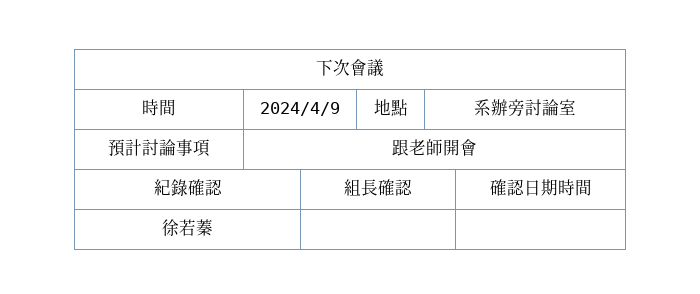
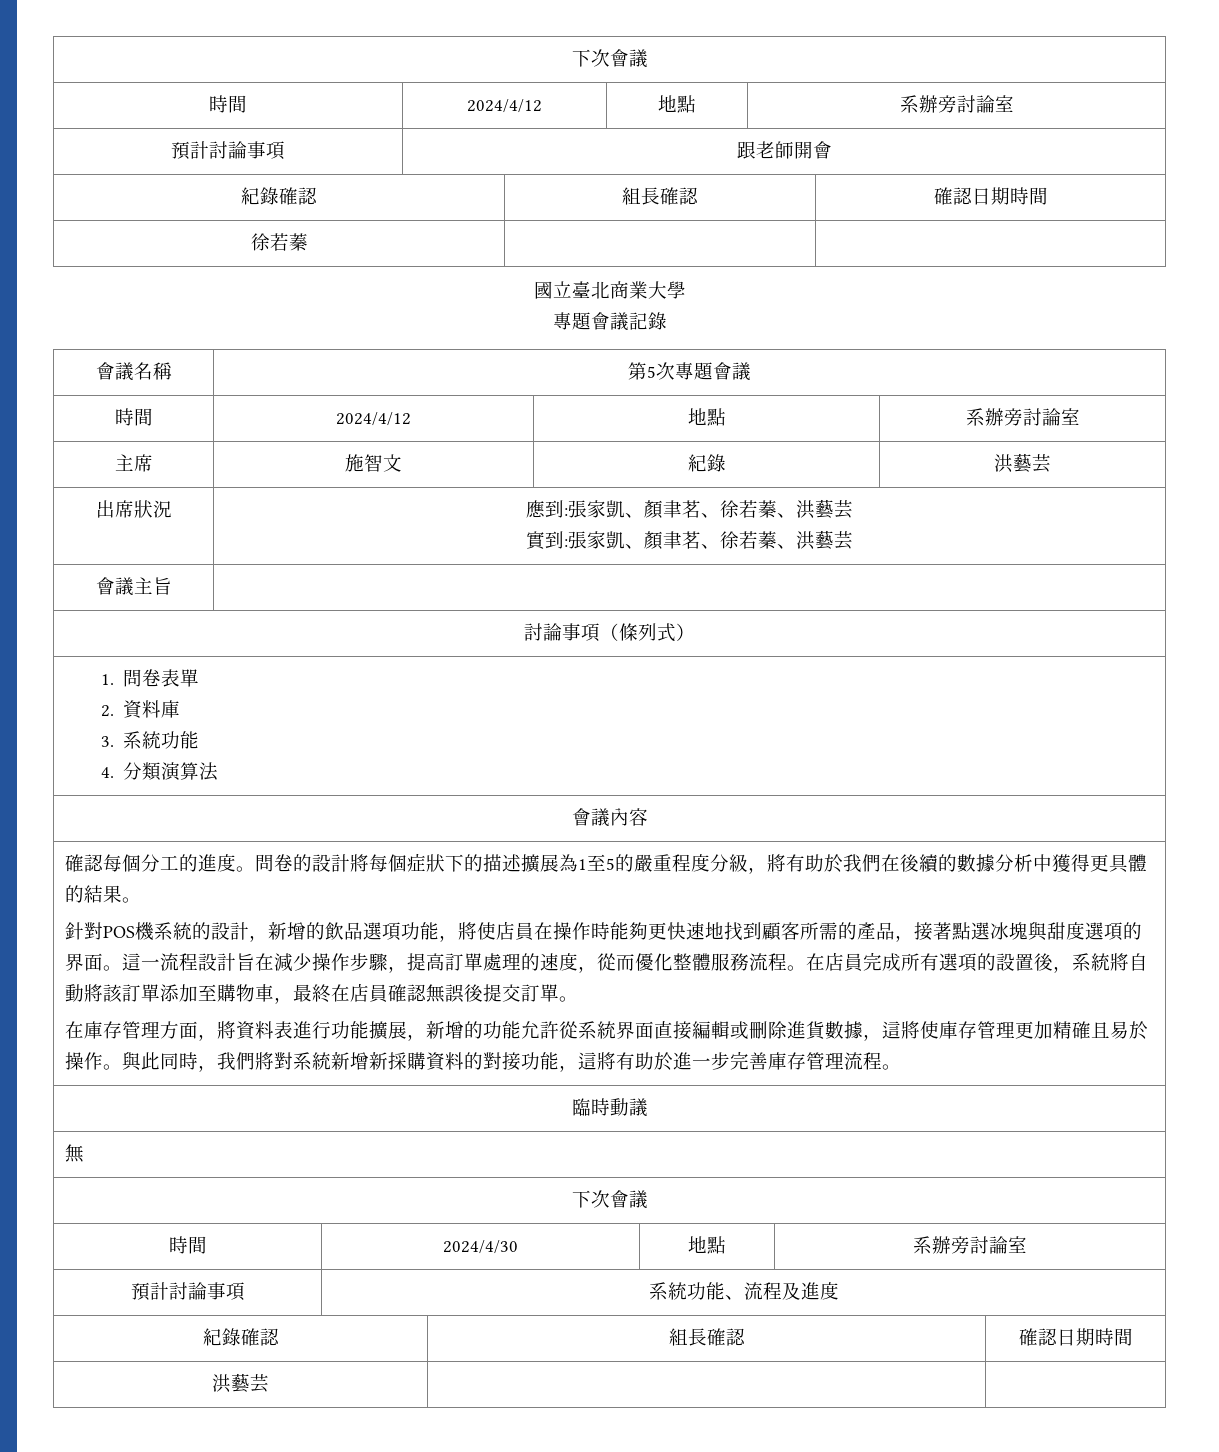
[316,59,384,77] [142,99,176,116] [260,102,340,116] 下次會議 // 時間 | 2024/4/9 -> [571,49,648,68] [209,95,247,113] [467,99,542,113] 下次會議 // 時間 | 2024/4/12
(213, 227) none -> [533,281,686,299] [552,312,667,331] [95,362,172,381] [628,362,751,381] [114,408,153,426] [336,412,411,426] [687,408,726,426] [965,408,1080,426] [114,454,153,472] [345,454,402,472] [687,454,726,472] [994,453,1051,473] [95,500,172,518] [526,499,853,519] [526,530,853,550] [95,577,172,596] [524,623,695,642] [100,669,200,687] [100,700,181,719] [100,731,200,749] [100,762,219,781] [571,808,648,827] [64,853,1147,874] [64,885,141,903] [64,921,1142,942] [64,952,1148,973] [64,983,578,1004] [64,1021,1148,1041] [64,1051,901,1072] [571,1098,648,1117] [64,1144,84,1163] [571,1190,648,1209] [168,1236,207,1254] [443,1240,518,1254] [688,1236,726,1254] [913,1236,1027,1254] [130,1282,245,1301] [648,1282,839,1300] [202,1328,280,1346] [668,1328,746,1346] [1018,1328,1133,1346] [212,1373,269,1393] // 國立臺北商業大學 // 專題會議記錄 // 會議名稱 | 第5次專題會議 // 時間 | 2024/4/12 | 地點 | 系辦旁討論室 // 主席 | 施智文 | 紀錄 | 洪藝芸 // 出席狀況 | 應到:張家凱、顏聿茗、徐若蓁、洪藝芸 // 實到:張家凱、顏聿茗、徐若蓁、洪藝芸 // 會議主旨 | // 討論事項（條列式） // 1.問卷表單 // 2.資料庫 // 3.系統功能 // 4.分類演算法 // 會議內容 // 確認每個分工的進度。問卷的設計將每個症狀下的描述擴展為1至5的嚴重程度分級，將有助於我們在後續的數據分析中獲得更具體的結果。 // 針對POS機系統的設計，新增的飲品選項功能，將使店員在操作時能夠更快速地找到顧客所需的產品，接著點選冰塊與甜度選項的界面。這一流程設計旨在減少操作步驟，提高訂單處理的速度，從而優化整體服務流程。在店員完成所有選項的設置後，系統將自動將該訂單添加至購物車，最終在店員確認無誤後提交訂單。 // 在庫存管理方面，將資料表進行功能擴展，新增的功能允許從系統界面直接編輯或刪除進貨數據，這將使庫存管理更加精確且易於操作。與此同時，我們將對系統新增新採購資料的對接功能，這將有助於進一步完善庫存管理流程。 // 臨時動議 // 無 // 下次會議 // 時間 | 2024/4/30 | 地點 | 系辦旁討論室 // 預計討論事項 | 系統功能、流程及進度 // 紀錄確認 | 組長確認 | 確認日期時間 // 洪藝芸 | |

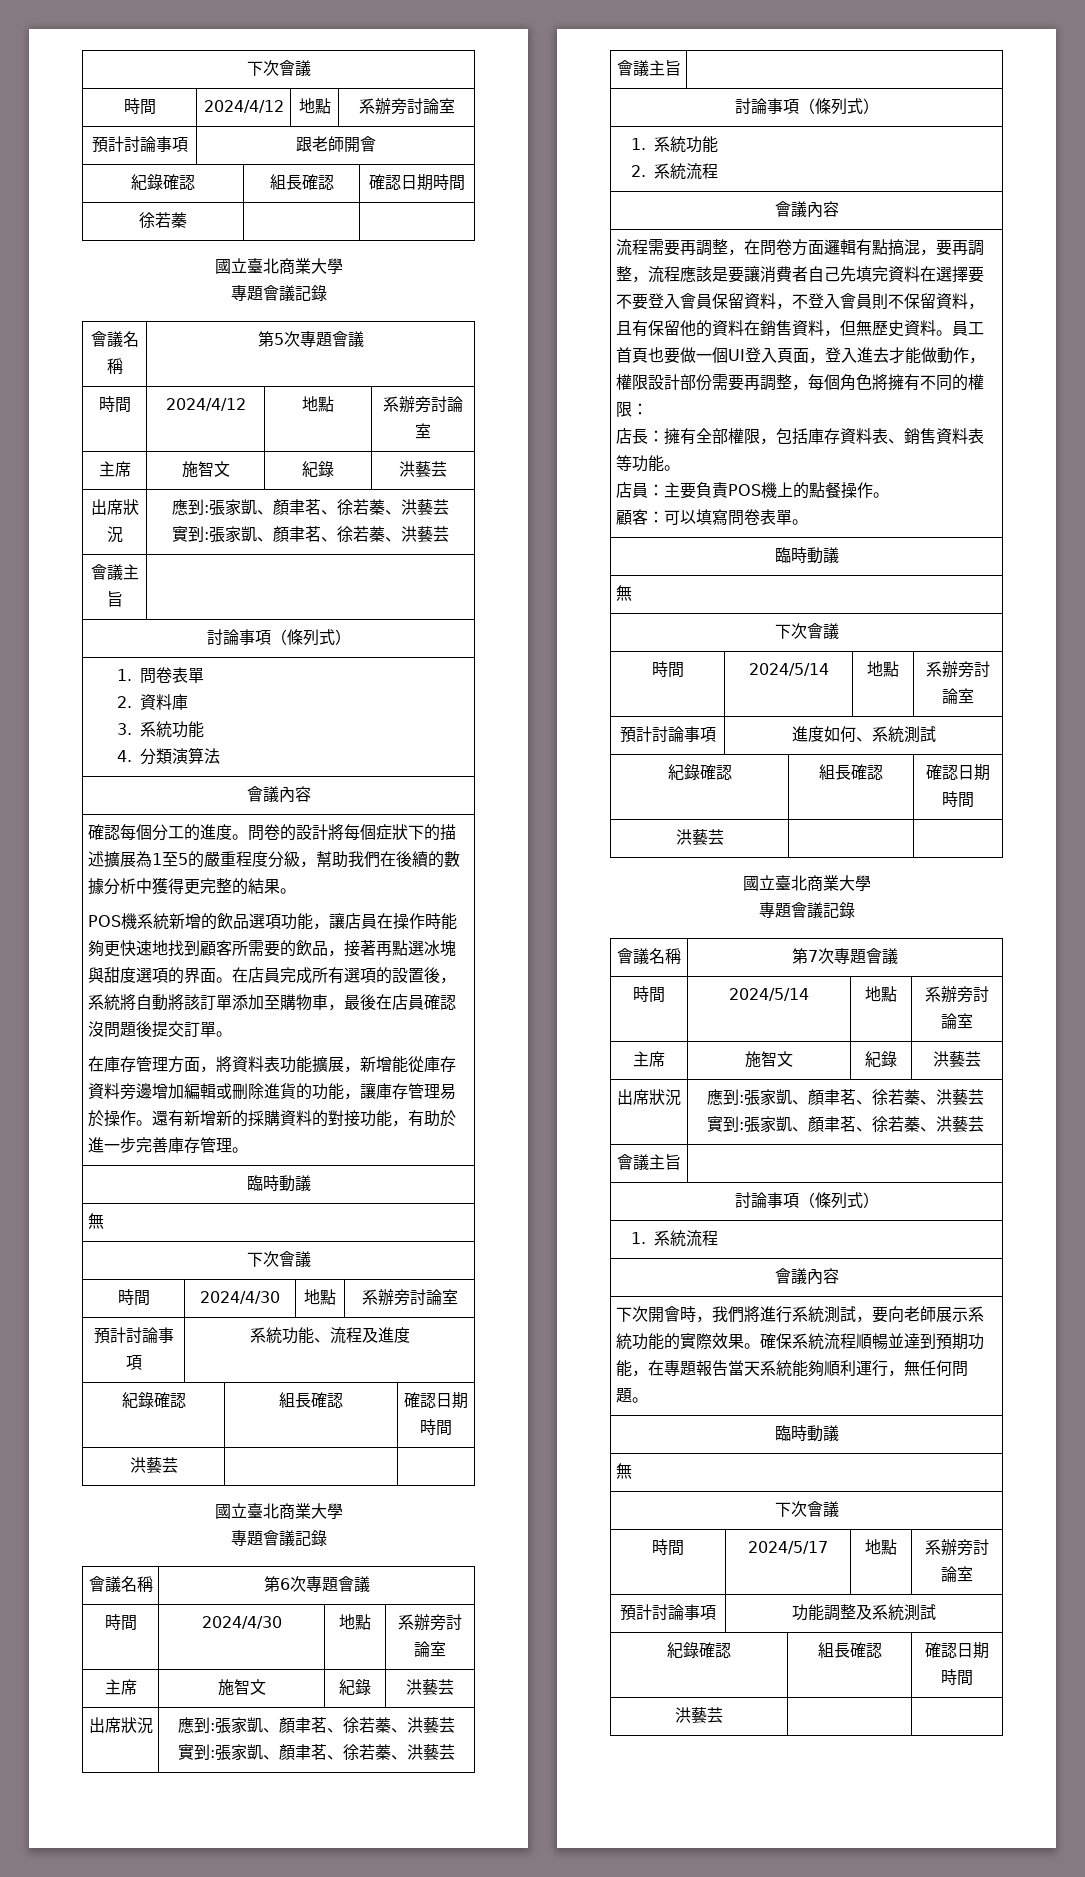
[766,854,843,873] 將有助於 -> [316,851,349,868] 幫助
[1108,854,1147,873] 具體 -> [200,878,233,894] 完整
[64,922,103,940] 針對 -> (297, 891) none
[191,922,268,942] 的設計， -> (170, 921) none
[457,922,496,940] 將使 -> [329,913,346,929] 讓
[837,922,876,940] 的產 -> [264,940,313,957] 要的飲
(952, 931) none -> [376,941,393,957] 再
[121,953,806,973] 這一流程設計旨在減少操作步驟，提高訂單處理的速度，從而優化整體服務流程。 -> (233, 980) none
[311,984,331,1003] 終 -> [360,994,377,1010] 後
[425,984,464,1003] 無誤 -> [88,1021,137,1038] 沒問題
[292,1021,331,1039] 進行 -> (281, 1064) none
[463,1021,1148,1041] [64,1051,388,1072] 的功能允許從系統界面直接編輯或刪除進貨數據，這將使庫存管理更加精確且易於操作。與此同時，我們將對系統新增新 -> [392,1056,457,1073] [88,1083,457,1100] [88,1110,249,1127] 能從庫存資料旁邊增加編輯或刪除進貨的功能，讓庫存管理易於操作。還有新增新的
[577,1052,616,1070] 這將 -> (409, 1123) none
[843,1052,882,1070] 流程 -> (233, 1145) none
(269, 1383) none -> [214,1503,343,1519] [230,1530,327,1546] [88,1576,153,1592] [263,1576,370,1592] [104,1614,137,1631] [201,1616,282,1629] [339,1614,371,1630] [398,1614,462,1631] [414,1641,446,1657] [104,1679,137,1695] [217,1679,266,1696] [339,1679,371,1696] [406,1679,454,1696] [88,1717,153,1734] [178,1717,455,1734] [178,1744,455,1761] [616,60,681,76] [734,98,879,115] [630,136,718,153] [630,163,718,180] [774,201,839,218] [616,239,985,256] [616,266,985,283] [616,293,985,310] [616,320,985,337] [616,347,986,364] [616,374,985,391] [616,401,649,417] [616,428,985,445] [616,455,681,472] [616,482,890,499] [616,509,809,526] [774,547,839,564] [616,585,633,601] [774,623,839,639] [651,661,684,678] [748,663,829,676] [867,661,899,677] [926,661,990,678] [942,688,974,704] [619,726,716,743] [791,726,936,743] [667,764,732,781] [819,764,883,780] [926,764,990,781] [942,791,974,808] [675,829,724,846] [742,875,871,891] [758,902,855,918] [617,948,681,964] [792,948,898,964] [633,986,665,1003] [729,988,809,1001] [865,986,897,1002] [925,986,989,1003] [941,1013,973,1029] [633,1051,665,1067] [745,1051,793,1068] [865,1051,897,1068] [933,1051,981,1068] [617,1089,681,1106] [706,1089,984,1106] [706,1116,984,1133] [617,1154,681,1170] [734,1192,879,1209] [630,1230,718,1247] [774,1268,839,1285] [616,1306,985,1323] [616,1333,985,1350] [616,1360,969,1377] [616,1388,649,1403] [774,1425,839,1442] [616,1463,633,1479] [774,1501,839,1517] [652,1539,684,1556] [748,1541,828,1554] [865,1539,897,1555] [925,1539,989,1556] [941,1566,973,1582] [620,1604,716,1621] [792,1604,936,1621] [667,1642,731,1659] [817,1642,882,1658] [925,1642,989,1659] [941,1669,973,1686] [675,1707,723,1724] // 國立臺北商業大學 // 專題會議記錄 // 會議名稱 | 第6次專題會議 // 時間 | 2024/4/30 | 地點 | 系辦旁討論室 // 主席 | 施智文 | 紀錄 | 洪藝芸 // 出席狀況 | 應到:張家凱、顏聿茗、徐若蓁、洪藝芸 // 實到:張家凱、顏聿茗、徐若蓁、洪藝芸 // 會議主旨 | // 討論事項（條列式） // 1.系統功能 // 2.系統流程 // 會議內容 // 流程需要再調整，在問卷方面邏輯有點搞混，要再調整，流程應該是要讓消費者自己先填完資料在選擇要不要登入會員保留資料，不登入會員則不保留資料，且有保留他的資料在銷售資料，但無歷史資料。員工首頁也要做一個UI登入頁面，登入進去才能做動作，權限設計部份需要再調整，每個角色將擁有不同的權限： // 店長：擁有全部權限，包括庫存資料表、銷售資料表等功能。 // 店員：主要負責POS機上的點餐操作。 // 顧客：可以填寫問卷表單。 // 臨時動議 // 無 // 下次會議 // 時間 | 2024/5/14 | 地點 | 系辦旁討論室 // 預計討論事項 | 進度如何、系統測試 // 紀錄確認 | 組長確認 | 確認日期時間 // 洪藝芸 | | // 國立臺北商業大學 // 專題會議記錄 // 會議名稱 | 第7次專題會議 // 時間 | 2024/5/14 | 地點 | 系辦旁討論室 // 主席 | 施智文 | 紀錄 | 洪藝芸 // 出席狀況 | 應到:張家凱、顏聿茗、徐若蓁、洪藝芸 // 實到:張家凱、顏聿茗、徐若蓁、洪藝芸 // 會議主旨 | // 討論事項（條列式） // 1.系統流程 // 會議內容 // 下次開會時，我們將進行系統測試，要向老師展示系統功能的實際效果。確保系統流程順暢並達到預期功能，在專題報告當天系統能夠順利運行，無任何問題。 // 臨時動議 // 無 // 下次會議 // 時間 | 2024/5/17 | 地點 | 系辦旁討論室 // 預計討論事項 | 功能調整及系統測試 // 紀錄確認 | 組長確認 | 確認日期時間 // 洪藝芸 | |

